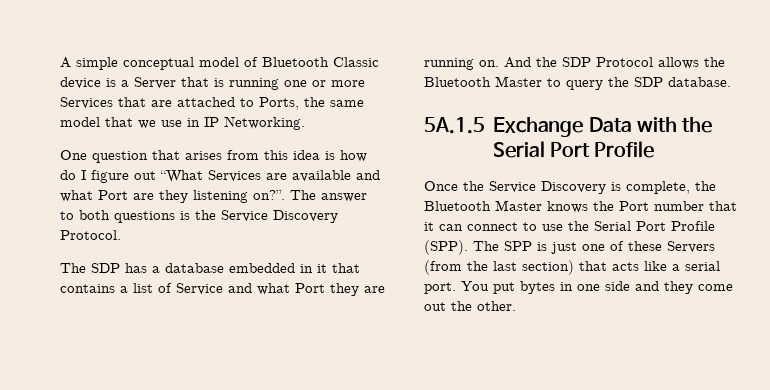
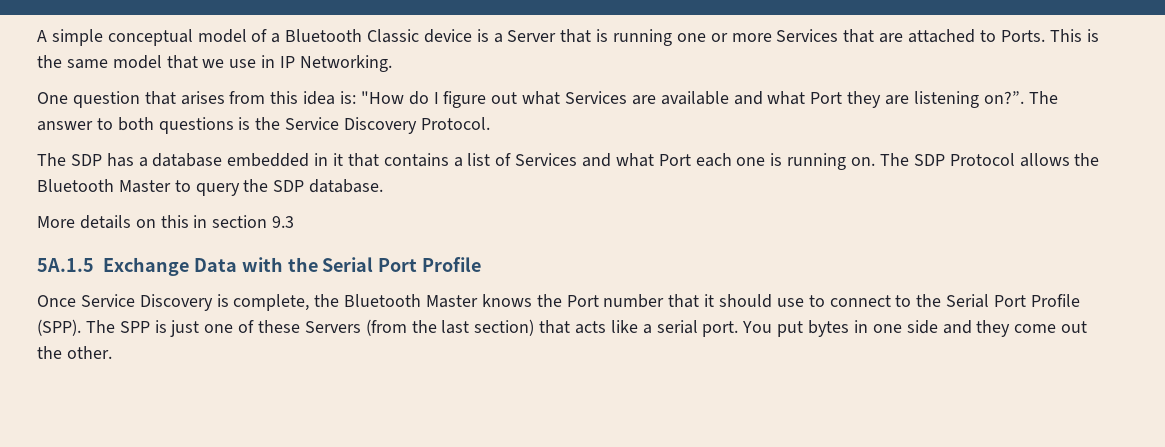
(258, 62) none -> [271,33,281,43] a
[259,97,299,110] Ports, -> [1000,29,1099,42] Ports. This is
[325,150,367,162] is how -> [340,91,404,104] is: "How
[160,170,203,183] “What -> [522,91,561,105] what
[133,190,188,203] are they -> [847,91,910,108] they are
[176,283,385,296] [424,57,557,70] Service and what Port they are running on. And the -> [515,153,909,170] Services and what Port each one is running on. The
(731, 82) none -> [37,215,295,229] // More details on this in section 9.3
[463,181,484,191] the -> (76, 301) none
[439,224,463,231] can -> [719,294,825,308] should use to
[542,224,563,231] use -> (912, 301) none

